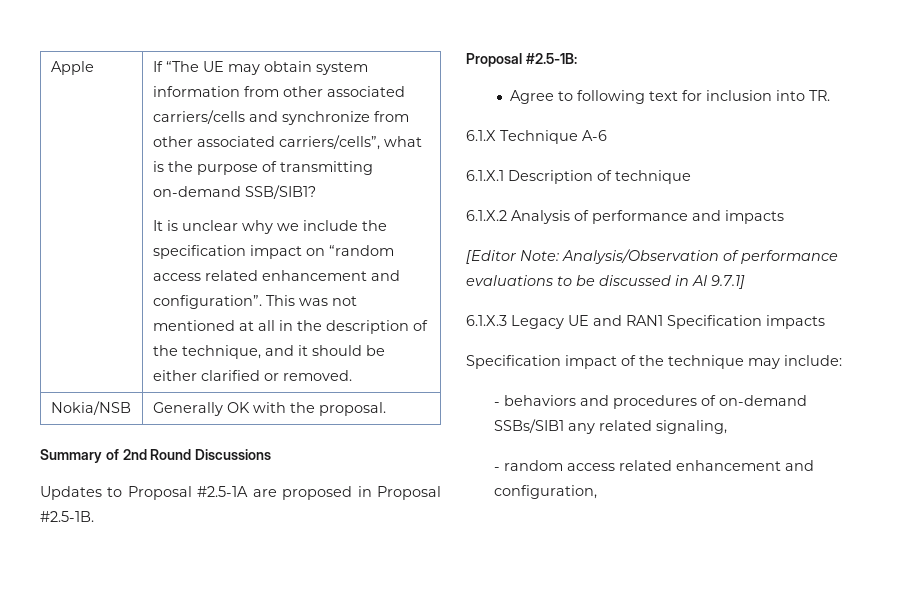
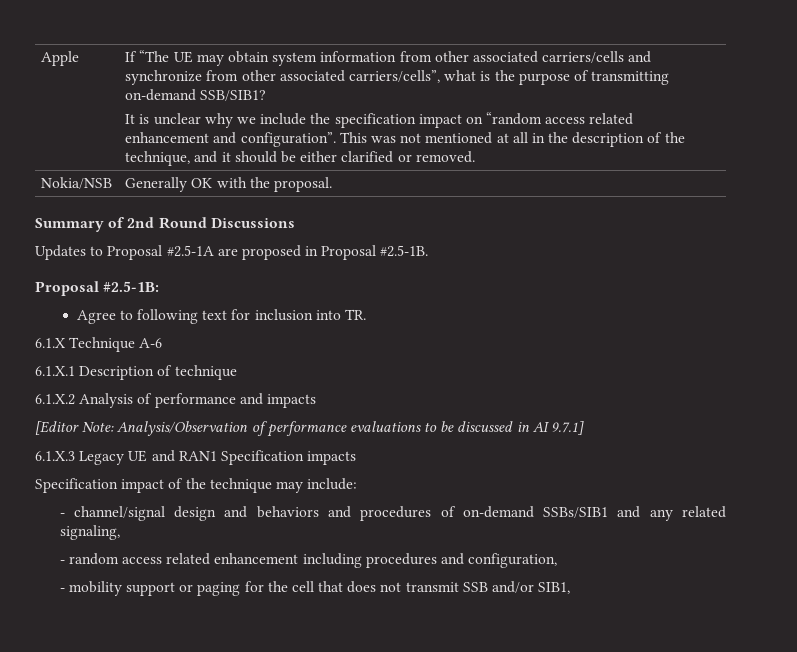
(500, 404) none -> [73,506,248,521] channel/signal design and
(564, 426) none -> [617,506,641,518] and
(781, 465) none -> [302,553,437,568] including procedures
(597, 492) none -> [59,581,571,596] // - mobility support or paging for the cell that does not transmit SSB and/or SIB1,

